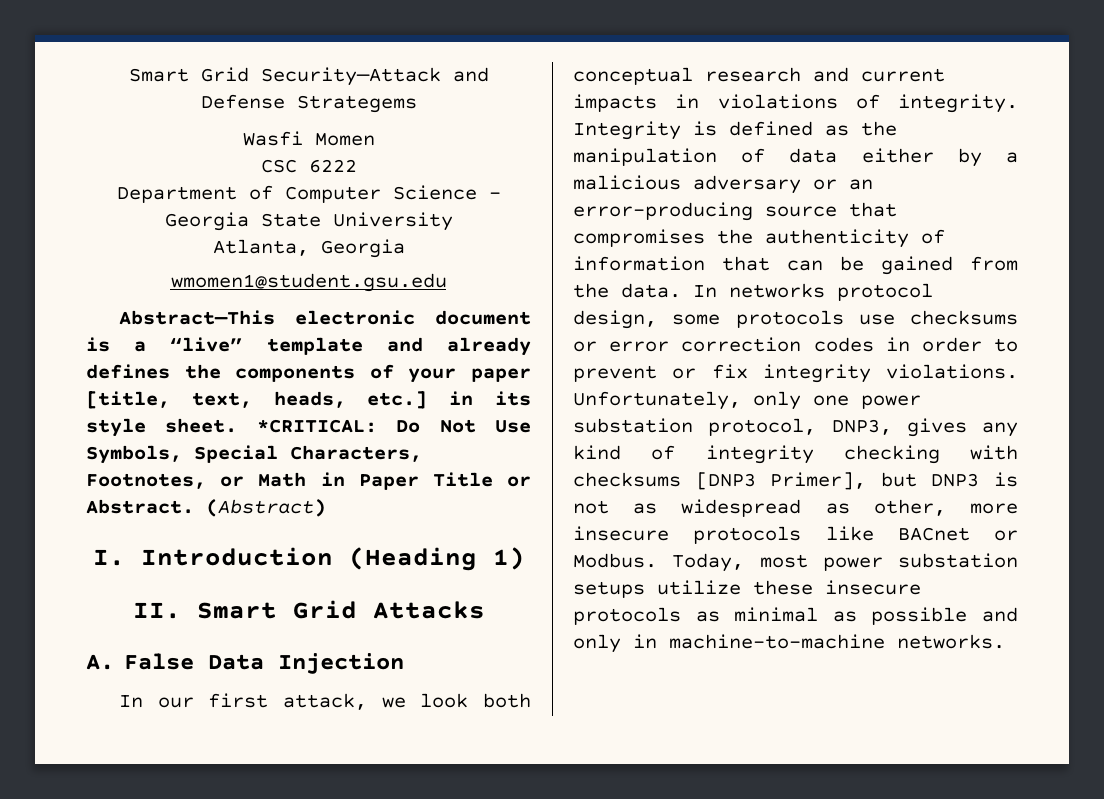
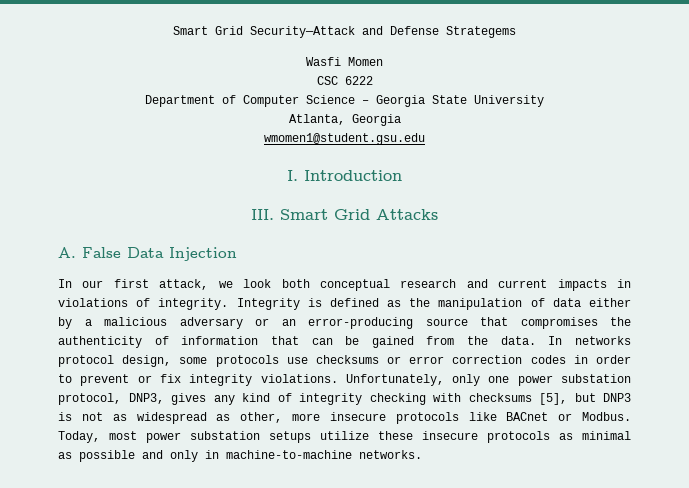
[118,310,531,325] [86,337,531,356] [86,364,531,383] [86,391,531,409] [86,418,531,437] [86,445,422,464] [86,472,531,490] [86,499,326,517] // Abstract—This electronic document is a “live” template and already defines the components of your paper [title, text, heads, etc.] in its style sheet. *CRITICAL: Do Not Use Symbols, Special Characters, Footnotes, or Math in Paper Title or Abstract. (Abstract) -> (425, 139) none
[348,547,525,571] [132,602,181,619] (Heading 1) // II. -> [251,209,274,220] // III.
[695,472,867,490] [DNP3 Primer], -> [539,393,567,405] [5],

